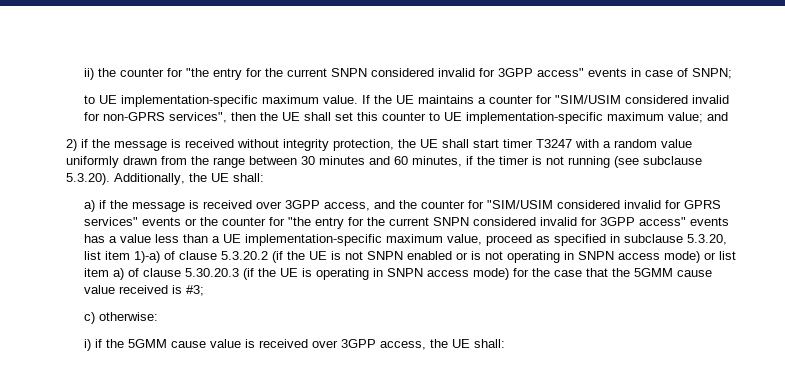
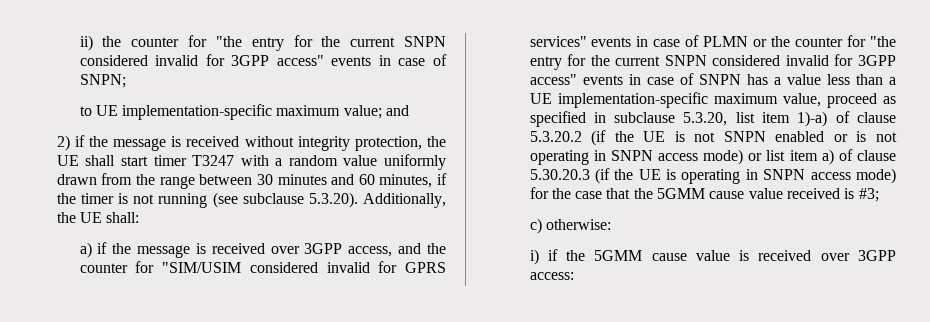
[322,95,729,104] [83,112,664,124] value. If the UE maintains a counter for "SIM/USIM considered invalid for non-GPRS services", then the UE shall set this counter to UE implementation-specific maximum -> (341, 110) none
(181, 221) none -> [636,35,749,47] in case of PLMN
(729, 221) none -> [628,73,741,85] in case of SNPN
[379,339,505,350] access, the UE shall: -> [529,272,574,280] access:

